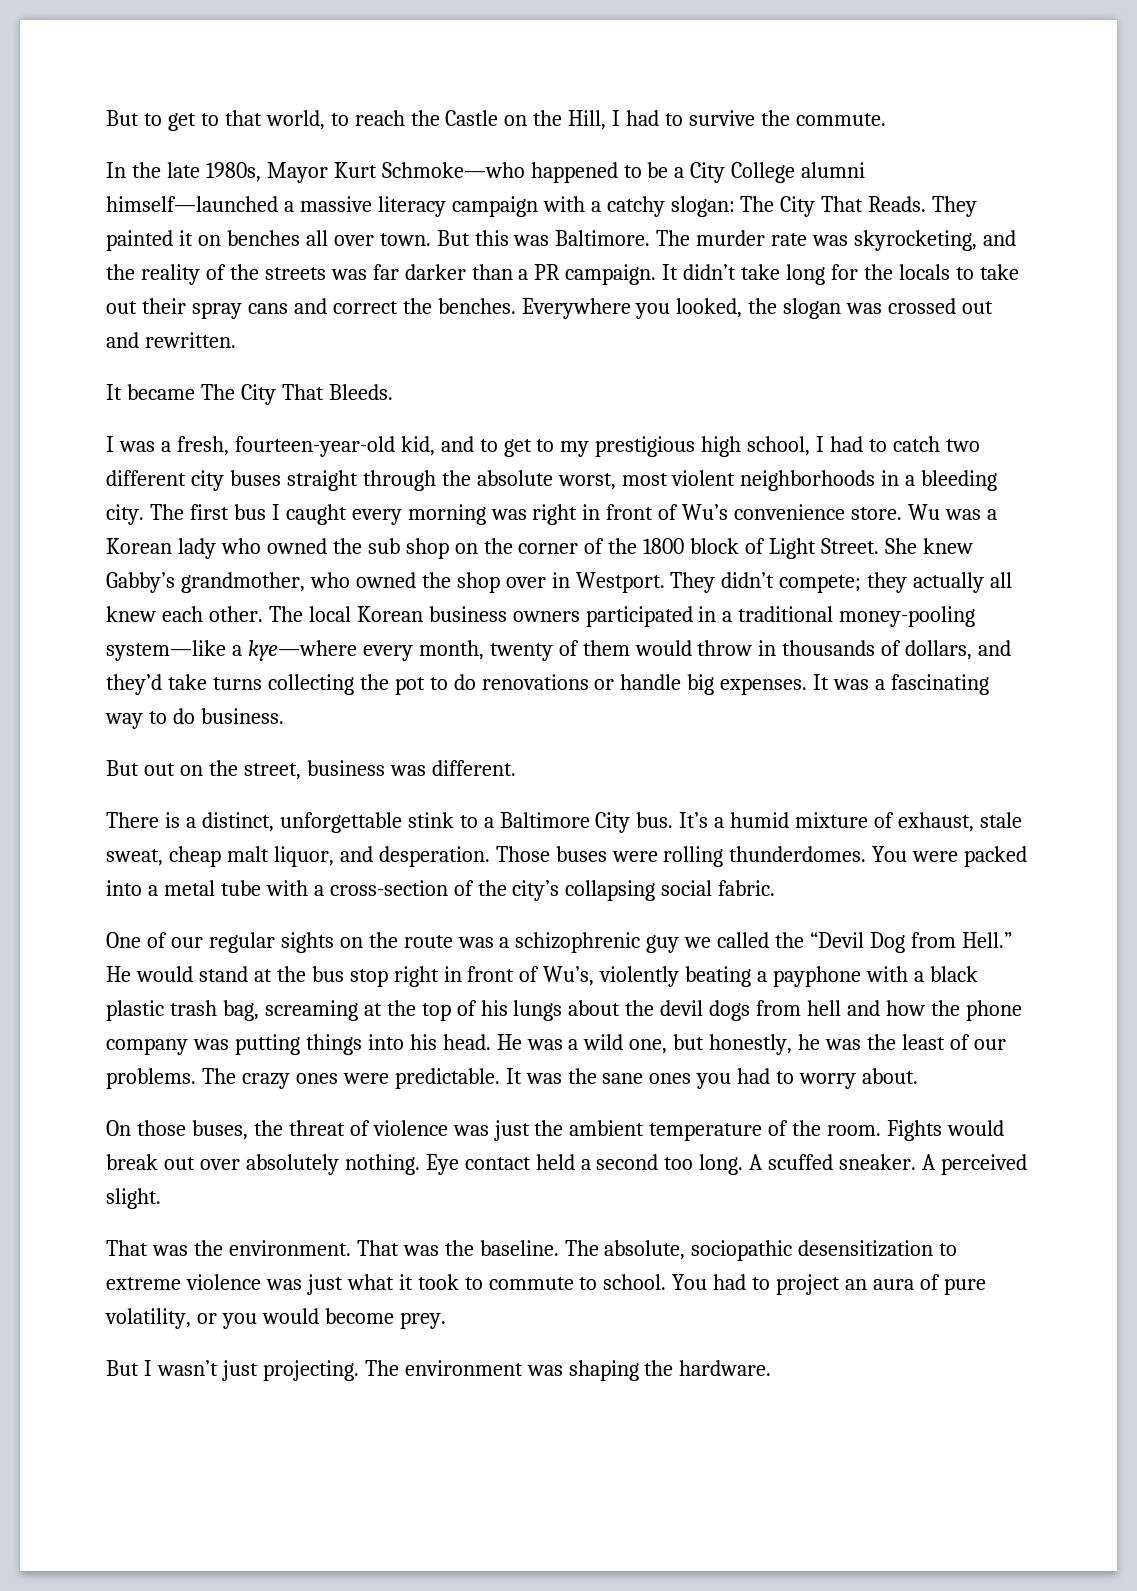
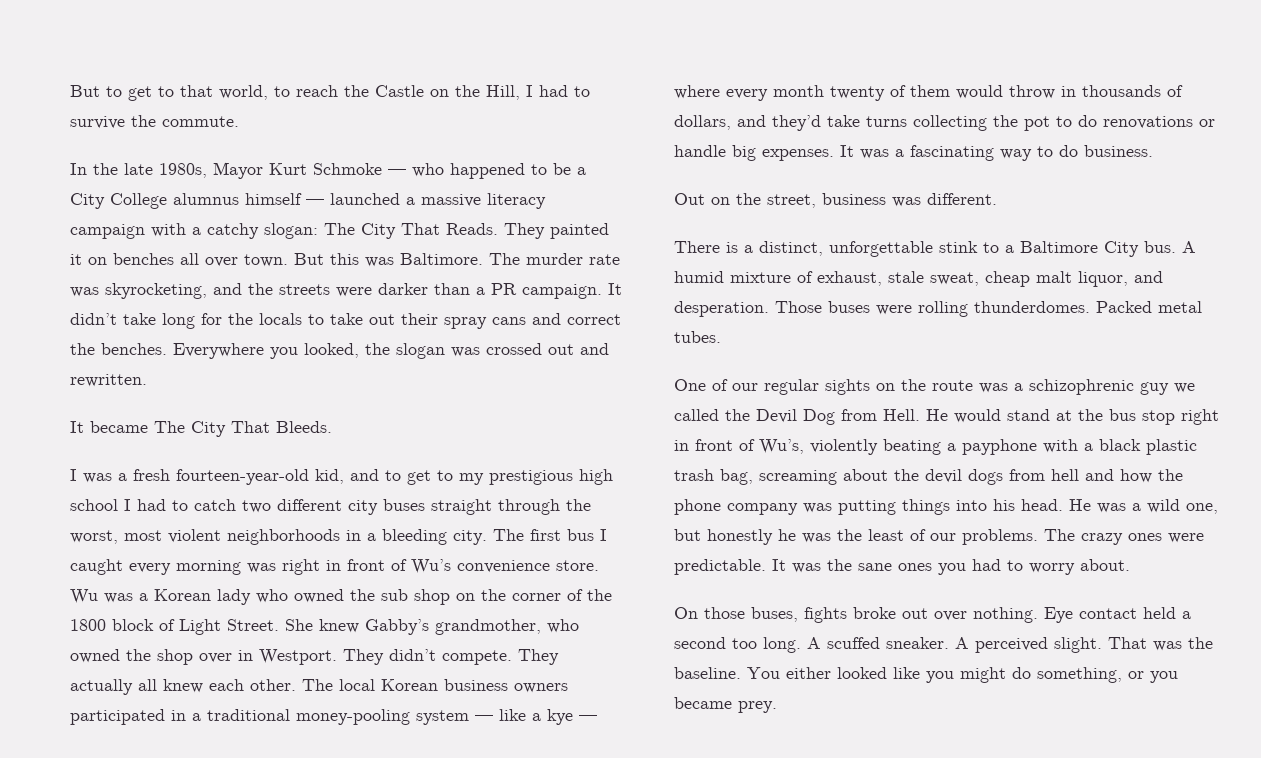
[381,162,525,178] Schmoke—who -> [313,163,444,177] Schmoke — who
[801,162,866,178] [106,196,278,212] alumni himself—launched -> [173,193,400,205] alumnus himself — launched
[140,264,399,285] reality of the streets was far -> [279,284,372,297] streets were
[176,436,229,456] fresh, -> [133,469,170,481] fresh
[747,436,811,456] school, -> [70,499,118,511] school
[476,470,553,486] absolute -> (591, 505) none
[779,572,908,593] compete; they -> [442,649,559,665] compete. They
[106,640,484,661] system—like a kye—where every month, -> [416,709,597,725] [674,85,824,101] system — like a kye — where every month
[106,760,175,776] But out -> [674,193,705,205] Out
[679,812,725,828] It’s a -> [1182,241,1196,253] A
[872,846,1028,867] [106,880,776,901] You were packed into a metal tube with a cross-section of the city’s collapsing social fabric. -> [1096,301,1202,313] [674,331,721,343] Packed metal tubes.
[810,932,865,948] “Devil -> [756,409,797,423] Devil
[961,932,1012,948] Hell.” -> [883,409,920,421] Hell.
[363,1000,563,1021] at the top of his lungs -> (837, 477) none
[709,1034,793,1055] honestly, -> [707,529,773,545] honestly
[253,1120,1005,1141] [106,1154,158,1170] the threat of violence was just the ambient temperature of the room. Fights would break -> [804,607,896,623] fights broke
[245,1154,339,1175] absolutely -> (967, 616) none
[106,1240,958,1261] [106,1274,986,1295] [105,1308,446,1329] [106,1360,772,1381] // That was the environment. That was the baseline. The absolute, sociopathic desensitization to extreme violence was just what it took to commute to school. You had to project an aura of pure volatility, or you would become prey. // But I wasn’t just projecting. The environment was shaping the hardware. -> [1108,637,1213,651] [674,667,1178,683] [674,697,777,713] That was the baseline. You either looked like you might do something, or you became prey.

